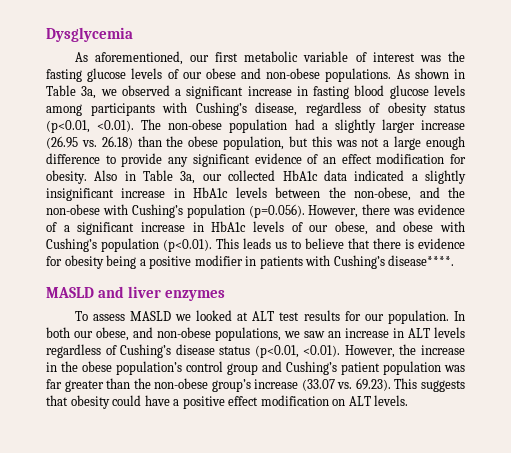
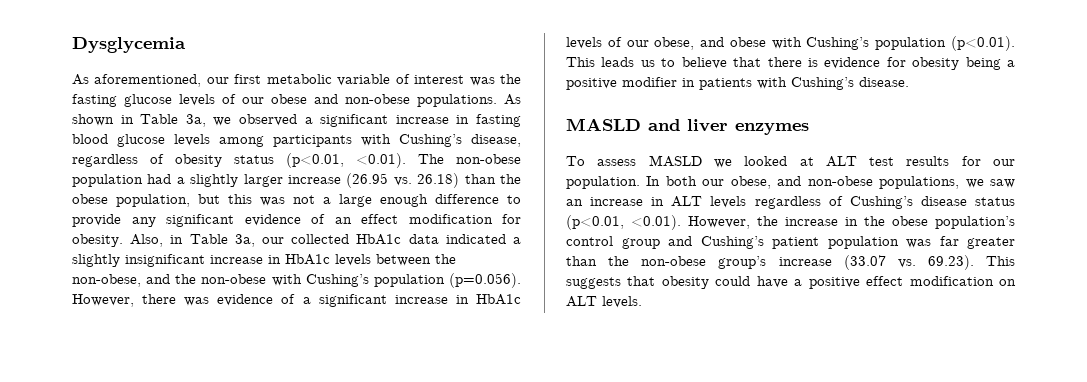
[94,170,118,181] Also -> [130,234,164,247] Also,
[388,255,455,266] disease****. -> [859,77,909,87] disease.

